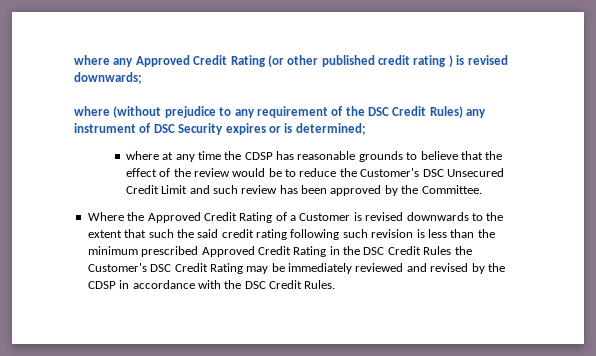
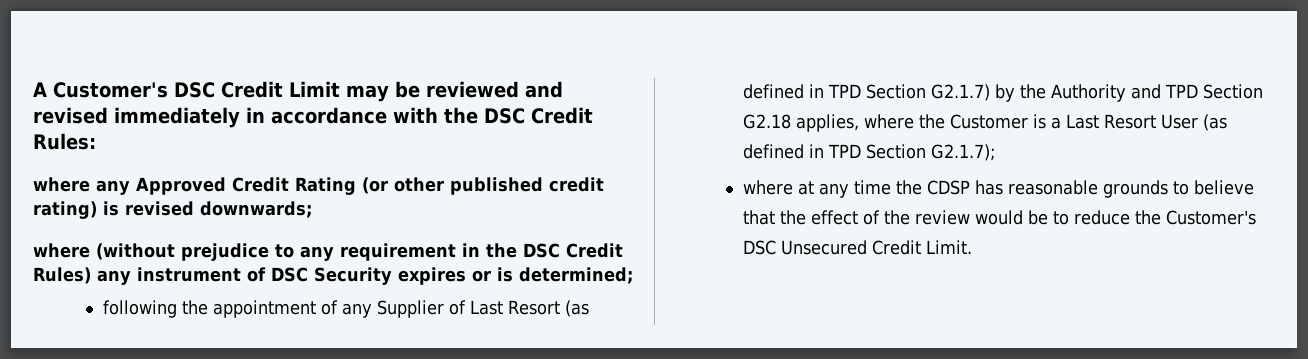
(74, 60) none -> [33,81,563,102] [33,107,593,128] [33,133,96,150] A Customer's DSC Credit Limit may be reviewed and revised immediately in accordance with the DSC Credit Rules: //
[413,55,453,67] rating ) -> [33,201,97,219] rating)
[331,106,344,116] of -> [462,243,480,257] in
(366, 129) none -> [102,300,589,318] [742,84,1263,102] [742,114,1227,132] [742,144,995,161] // following the appointment of any Supplier of Last Resort (as defined in TPD Section G2.1.7) by the Authority and TPD Section G2.18 applies, where the Customer is a Last Resort User (as defined in TPD Section G2.1.7);
[161,185,482,196] [87,212,504,223] [87,229,495,240] [87,246,472,257] [87,263,505,274] [87,280,336,289] Limit and such review has been approved by the Committee. // Where the Approved Credit Rating of a Customer is revised downwards to the extent that such the said credit rating following such revision is less than the minimum prescribed Approved Credit Rating in the DSC Credit Rules the Customer's DSC Credit Rating may be immediately reviewed and revised by the CDSP in accordance with the DSC Credit Rules. -> [925,240,972,254] Limit.

